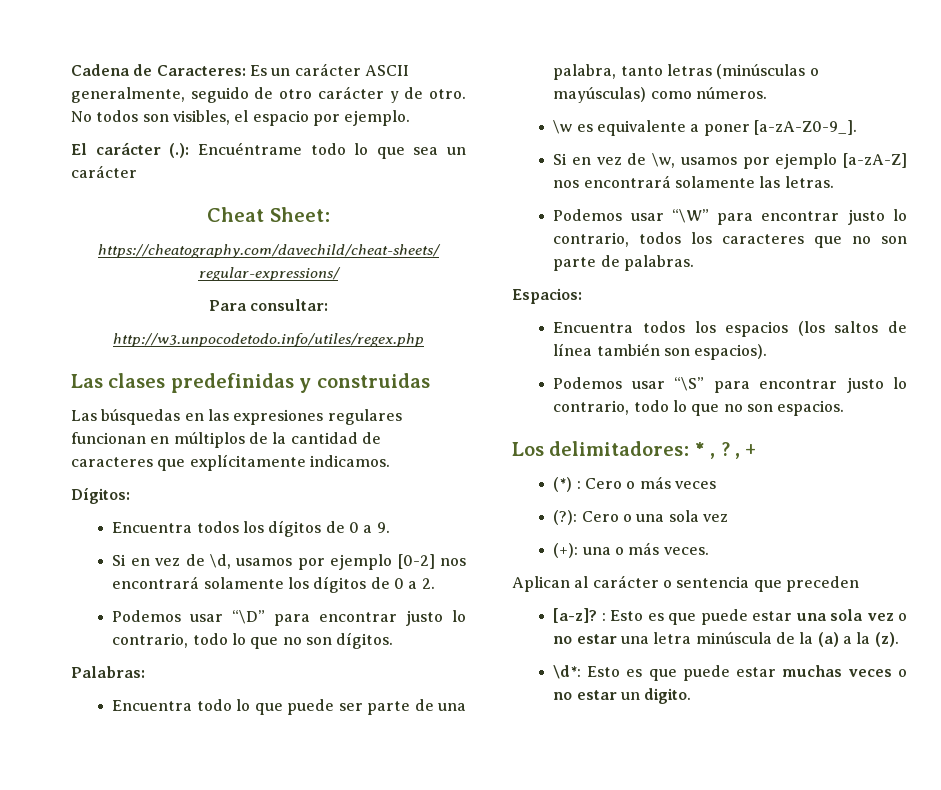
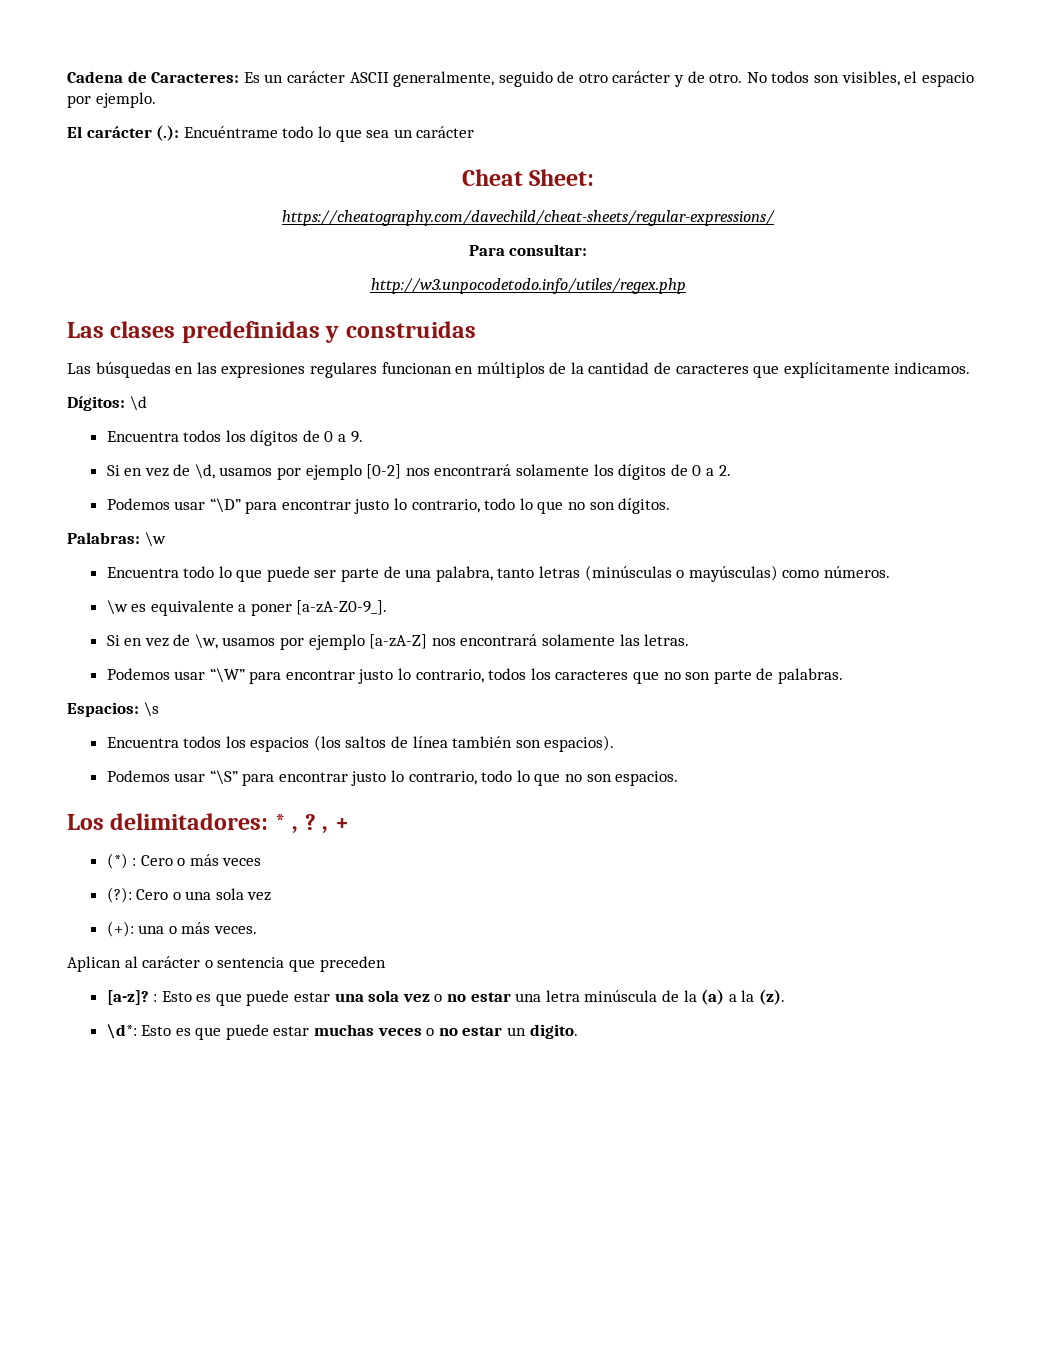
(130, 496) none -> [129,396,147,411] \d
(145, 672) none -> [144,532,166,547] \w
(582, 296) none -> [143,702,159,717] \s

